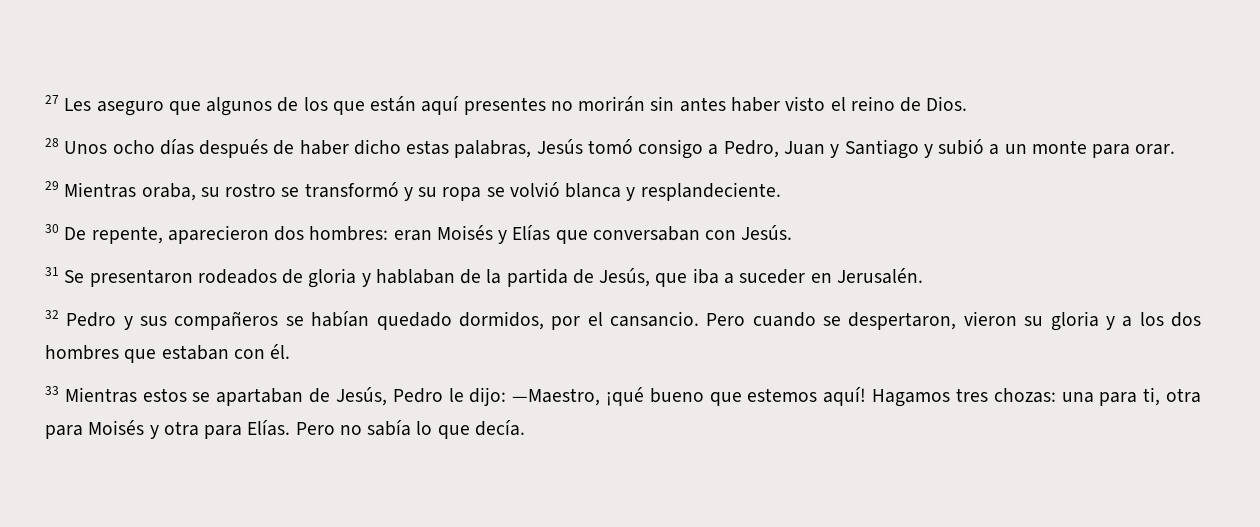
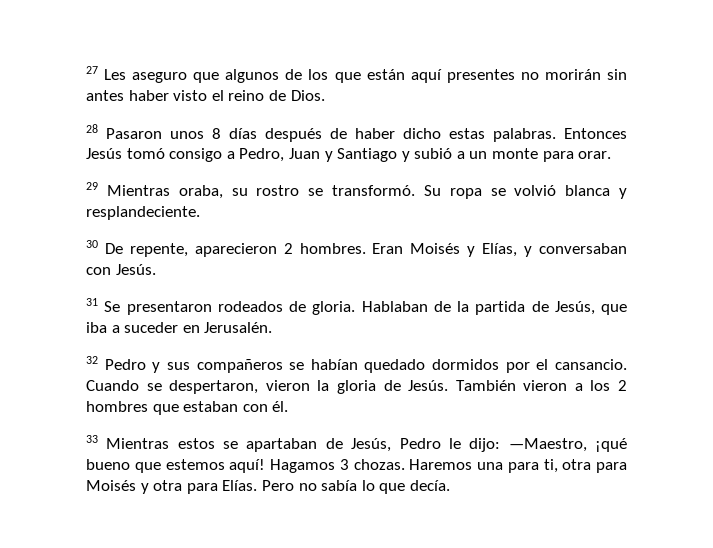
[64,140,155,154] Unos ocho -> [106,128,221,139] Pasaron unos 8
[454,140,532,158] palabras, -> [493,128,627,142] palabras. Entonces
[304,182,438,201] transformó y su -> [331,185,441,196] transformó. Su
[274,225,588,244] dos hombres: eran Moisés y Elías que -> [283,243,533,257] 2 hombres. Eran Moisés y Elías, y
[308,268,455,288] gloria y hablaban -> [312,301,428,315] gloria. Hablaban
[458,311,544,330] dormidos, -> [432,359,500,370] dormidos
[706,312,816,327] Pero cuando -> [86,380,139,391] Cuando
[1024,311,1115,331] su gloria y -> [317,380,568,394] la gloria de Jesús. También vieron
[1170,312,1201,327] dos -> [617,380,627,391] 2
[955,388,1056,403] tres chozas: -> [339,459,473,470] 3 chozas. Haremos

